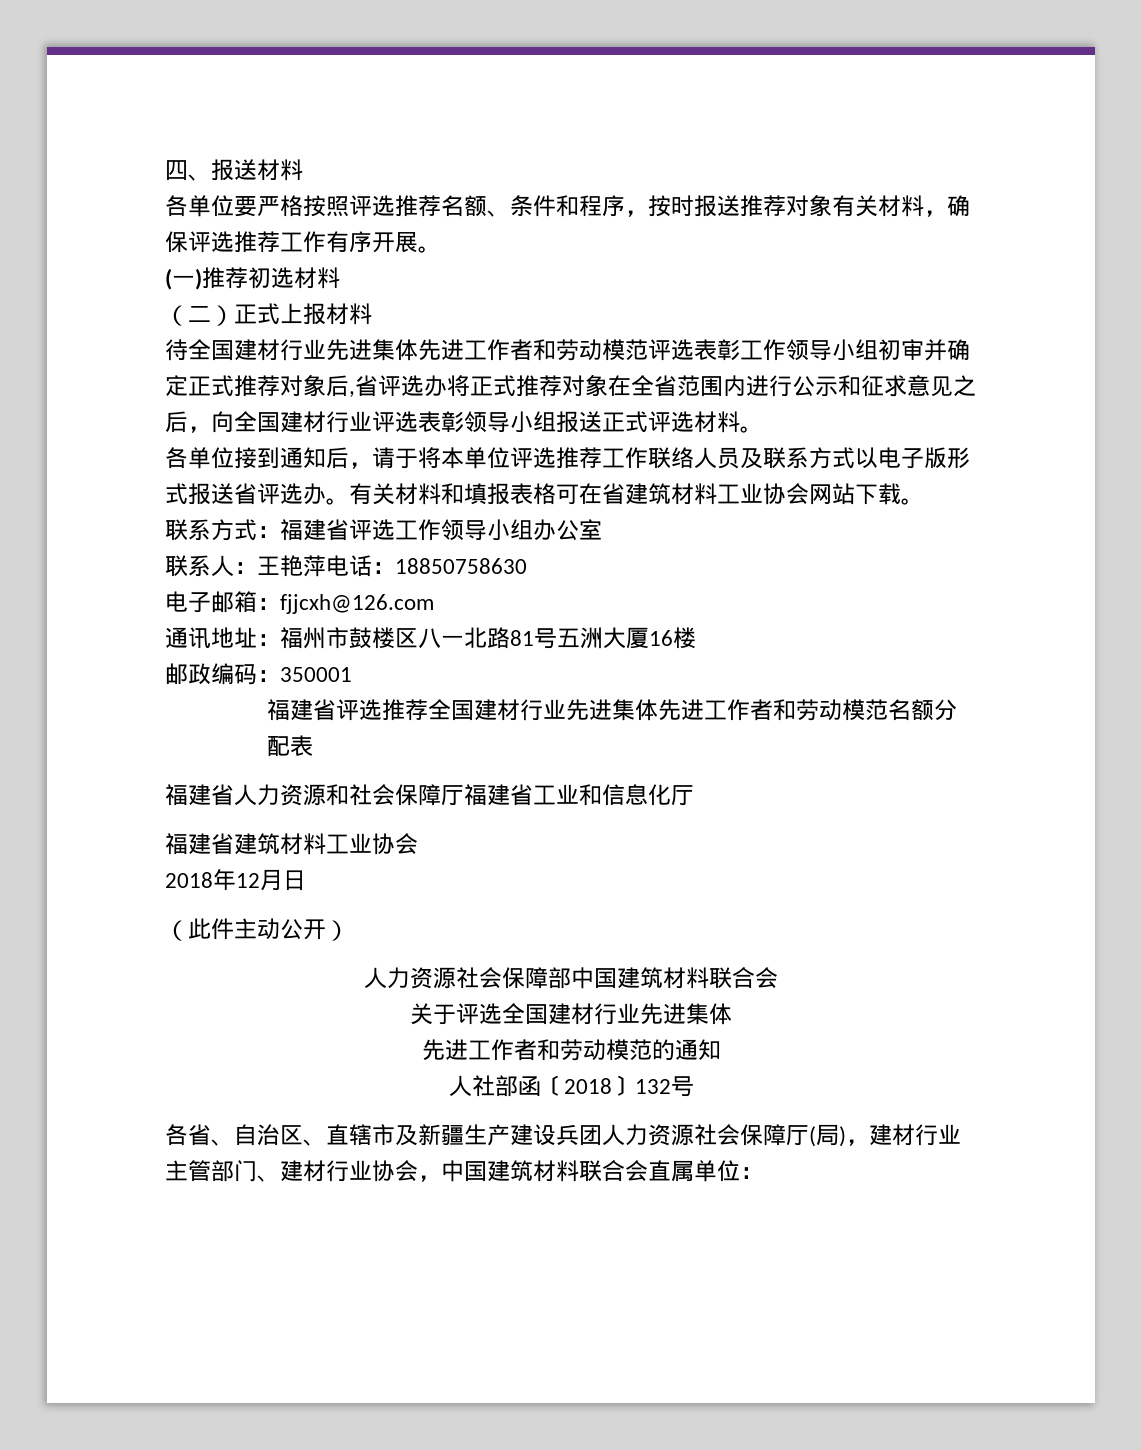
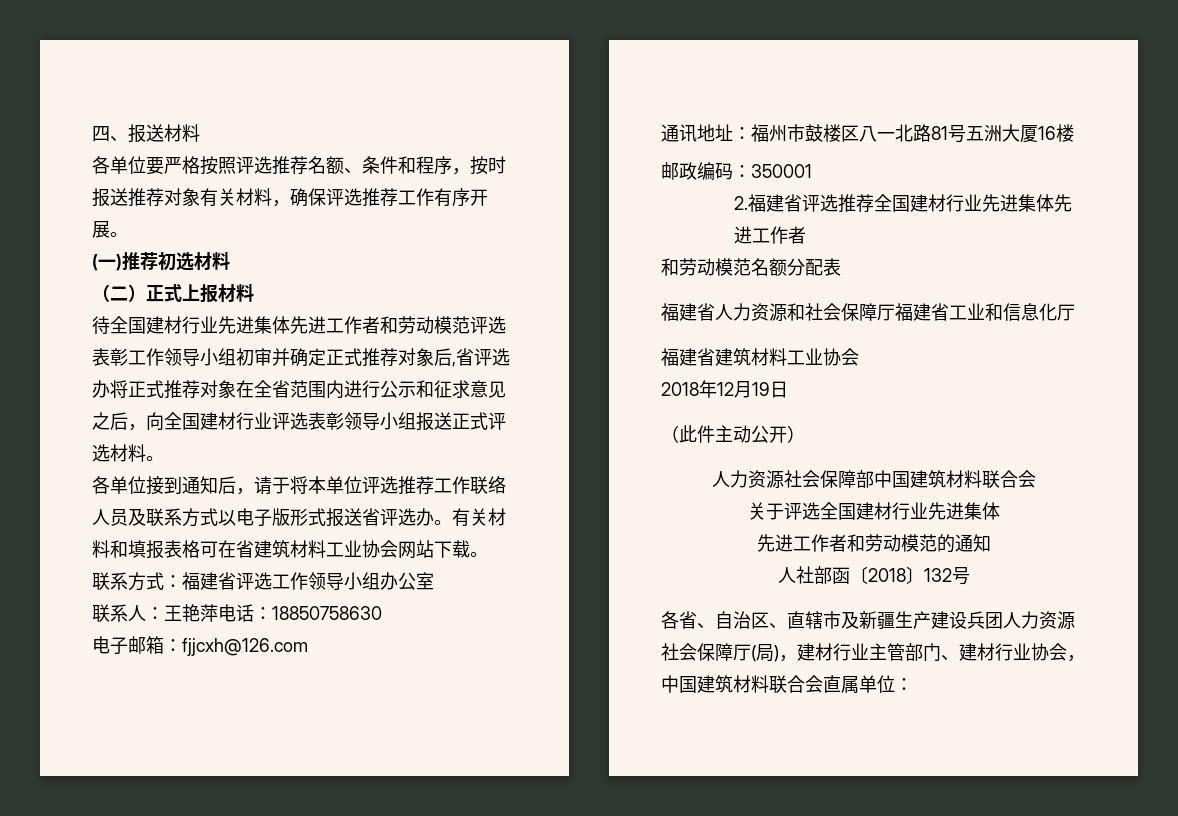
(352, 674) none -> [734,196,749,210] 2.
(773, 710) none -> (807, 235) //
(283, 880) none -> [752,382,770,396] 19

